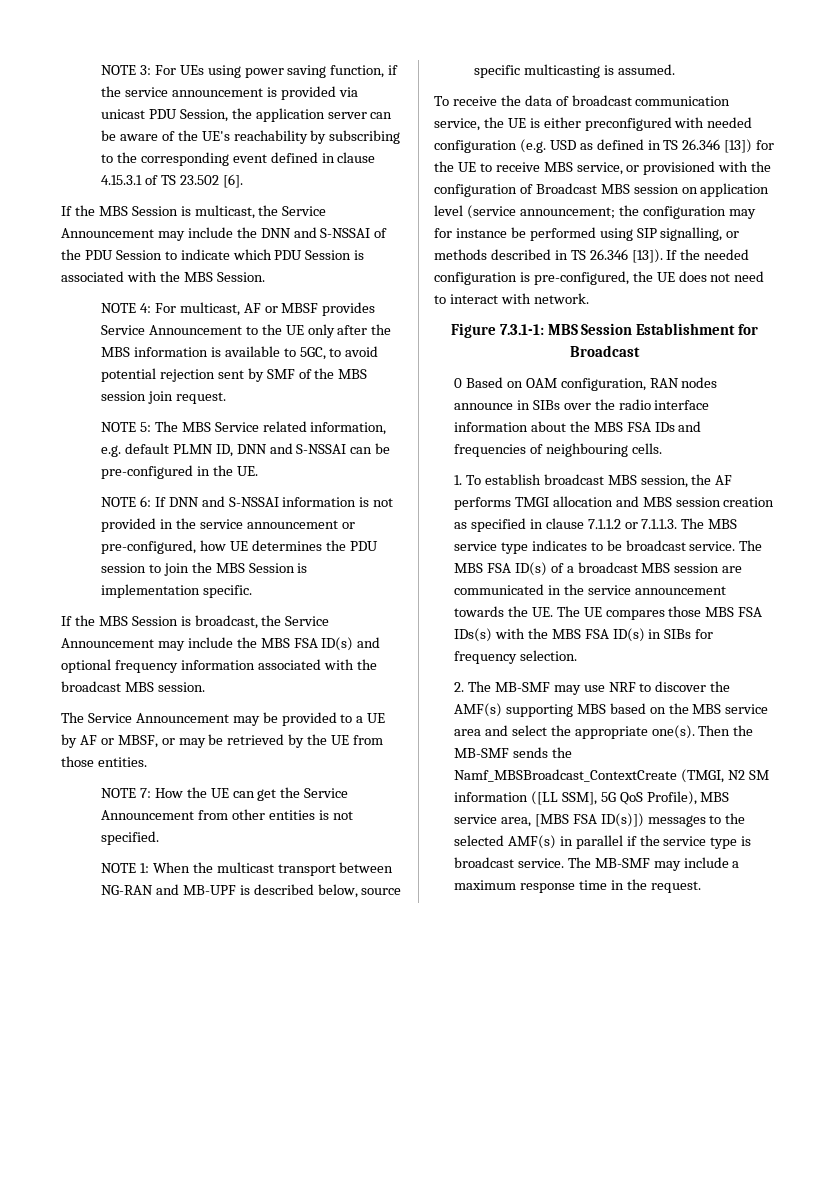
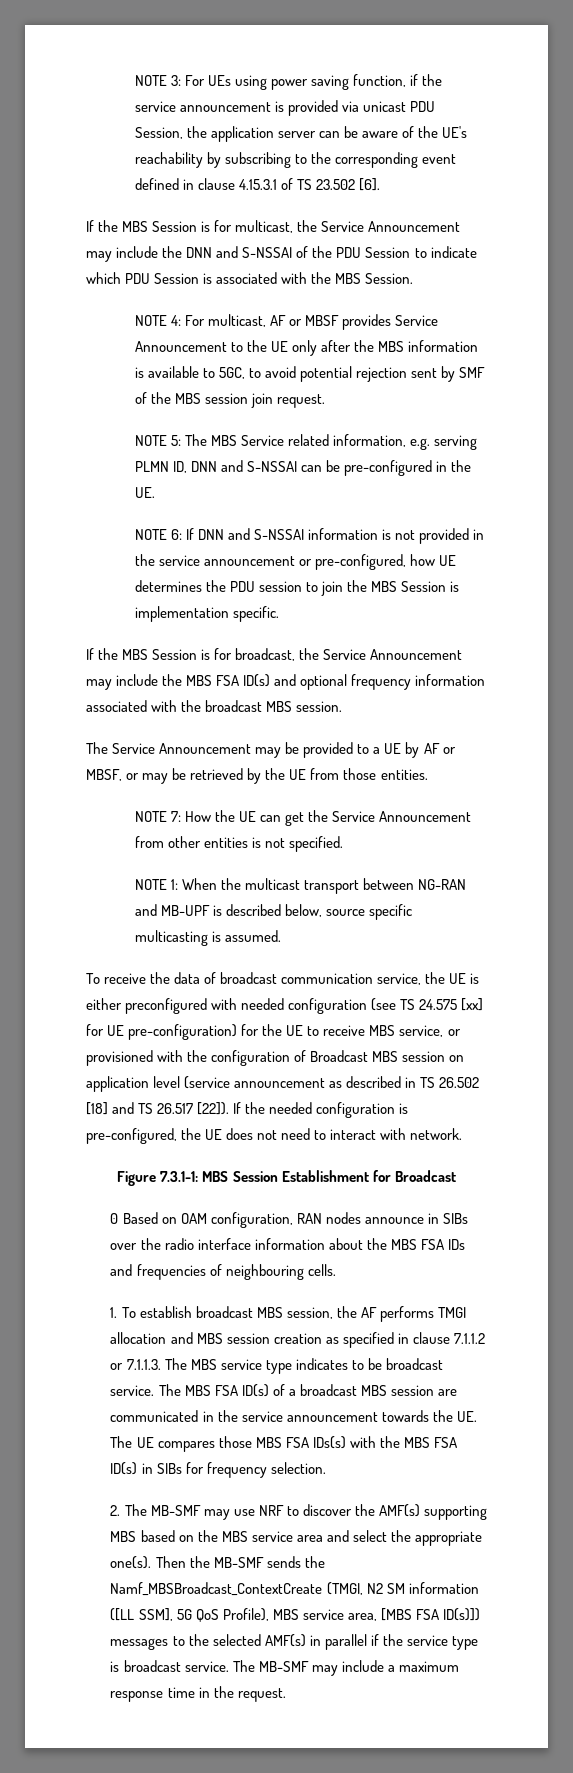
(191, 211) none -> [214,220,233,232] for
[124,443,169,454] default -> [434,435,478,450] serving
(191, 621) none -> [214,648,233,660] for
[519,139,753,153] (e.g. USD as defined in TS 26.346 [13]) -> [371,998,484,1011] [86,1024,238,1040] (see TS 24.575 [xx] for UE pre-configuration)
[519,205,756,219] [434,227,740,241] [434,249,663,263] announcement; the configuration may for instance be performed using SIP signalling, or methods described in TS 26.346 [13]). -> [234,1076,480,1088] [86,1102,230,1115] announcement as described in TS 26.502 [18] and TS 26.517 [22]).

